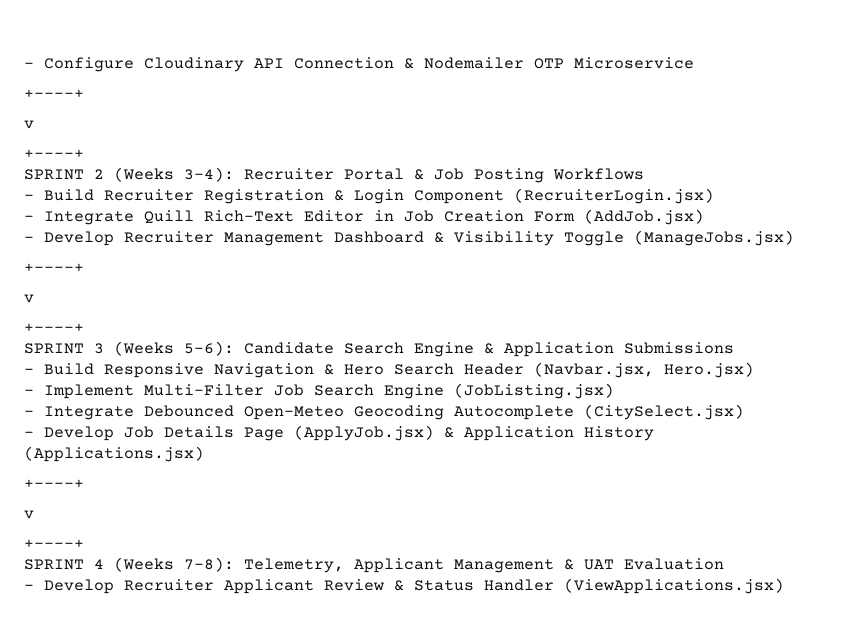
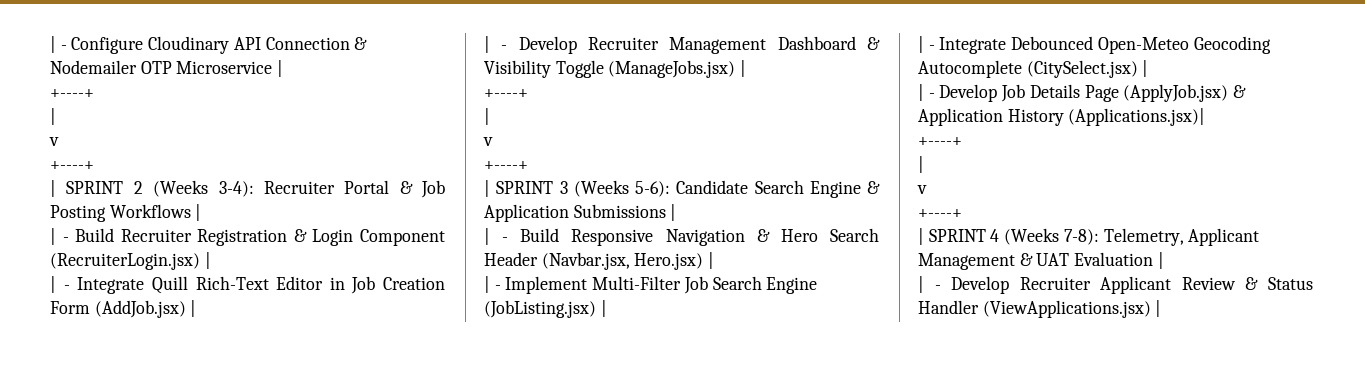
(24, 65) none -> [50,36,56,53] |
[24,89,84,98] [24,120,34,129] [24,149,84,158] // +----+ // v // +----+ // -> [277,60,284,77] [50,89,94,98] [50,108,56,125] [49,137,59,146] [50,161,94,170] [50,180,56,197] | // +----+ // | // v // +----+ // |
(644, 174) // -> [195,204,202,221] [50,228,56,245] | // |
(714, 196) // -> [204,252,211,269] [50,276,56,293] | // |
(704, 217) // -> [190,300,197,317] [484,36,490,53] | // |
[24,263,84,272] [24,294,34,303] [24,323,84,332] // +----+ // v // +----+ // -> [740,60,747,77] [484,89,528,98] [484,108,490,125] [483,137,493,146] [484,161,528,170] [484,180,490,197] | // +----+ // | // v // +----+ // |
(734, 348) // -> [670,204,677,221] [484,228,490,245] | // |
(754, 370) // -> [708,252,715,269] [484,276,490,293] | // |
(614, 391) // -> [600,300,607,317] [918,36,924,53] | // |
(744, 412) // -> [1142,60,1149,77] [918,84,924,101] | // |
[24,446,204,462] [24,479,84,488] [24,510,34,519] [24,539,84,548] (Applications.jsx) // +----+ // v // +----+ // -> [1068,108,1206,126] [918,137,962,146] [918,156,924,173] [917,185,927,194] [918,209,962,218] [918,228,924,245] (Applications.jsx)| // +----+ // | // v // +----+ // |
(724, 564) // -> [1157,252,1164,269] [918,276,924,293] | // |
(784, 586) none -> [1155,300,1162,317] |

